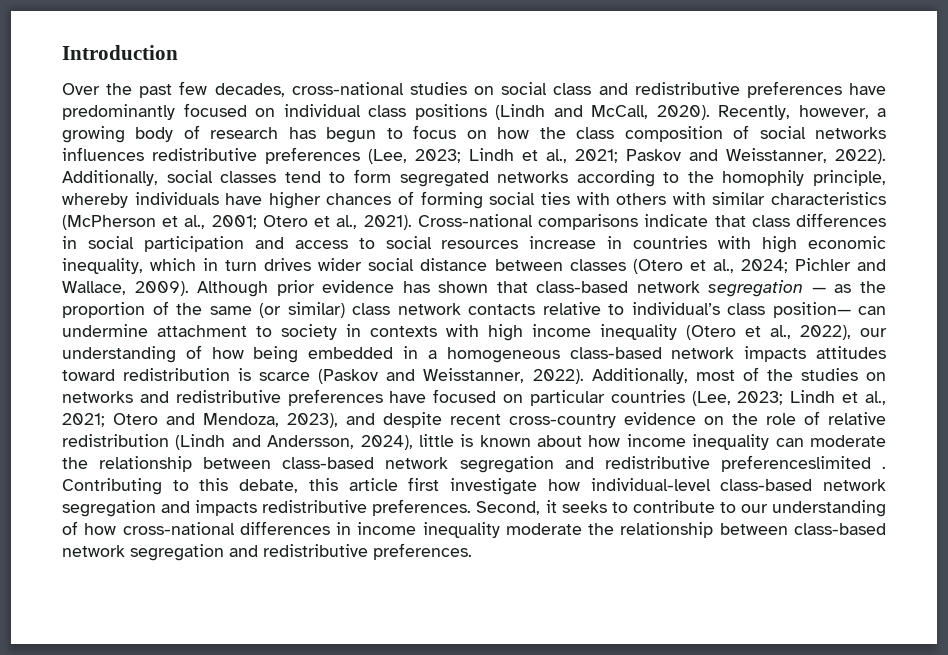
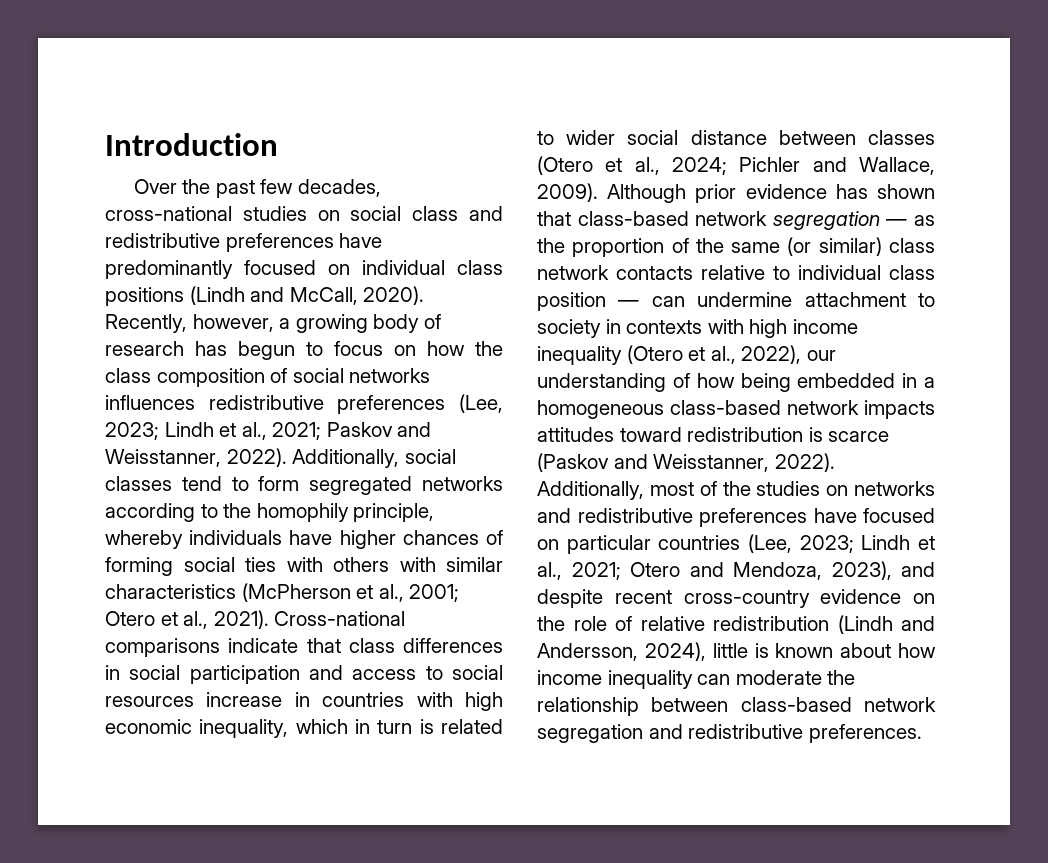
[264,258,312,271] drives -> [419,719,503,734] [537,131,554,145] is related to
[631,302,851,318] individual’s class position— -> [798,265,935,280] [537,292,640,311] individual class position —
[720,455,886,472] [62,477,887,495] [62,499,887,517] [62,521,886,538] [62,544,368,561] preferenceslimited . Contributing to this debate, this article first investigate how individual-level class-based network segregation and impacts redistributive preferences. Second, it seeks to contribute to our understanding of how cross-national differences in income inequality moderate the relationship between class-based network segregation and redistributive -> (804, 731) none

